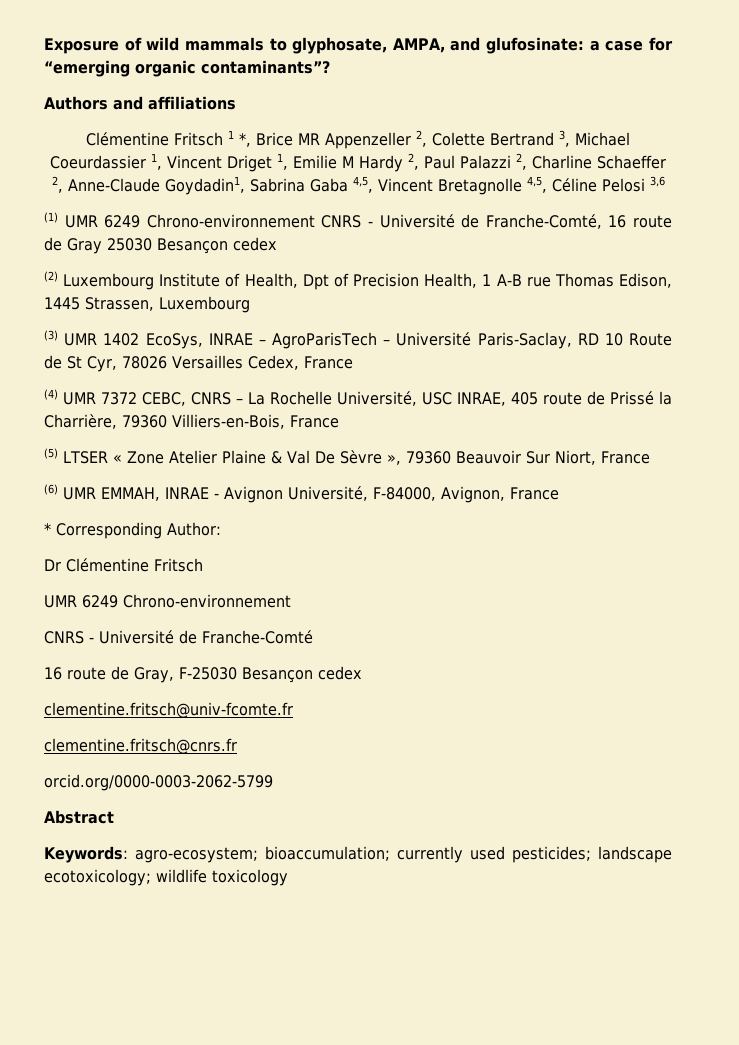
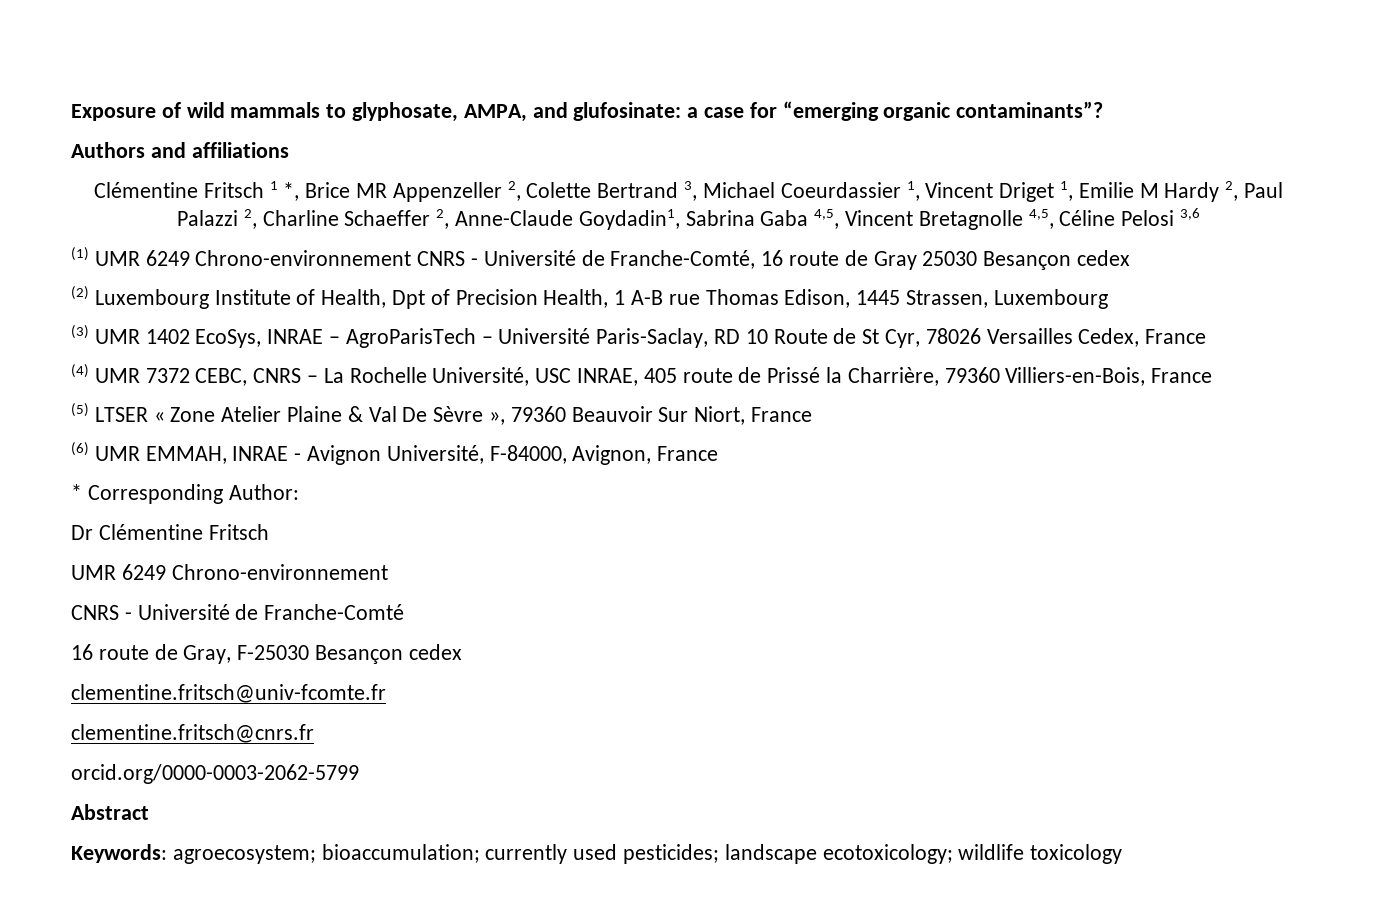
[135,847,258,863] agro-ecosystem; -> [172,845,316,864] agroecosystem;

